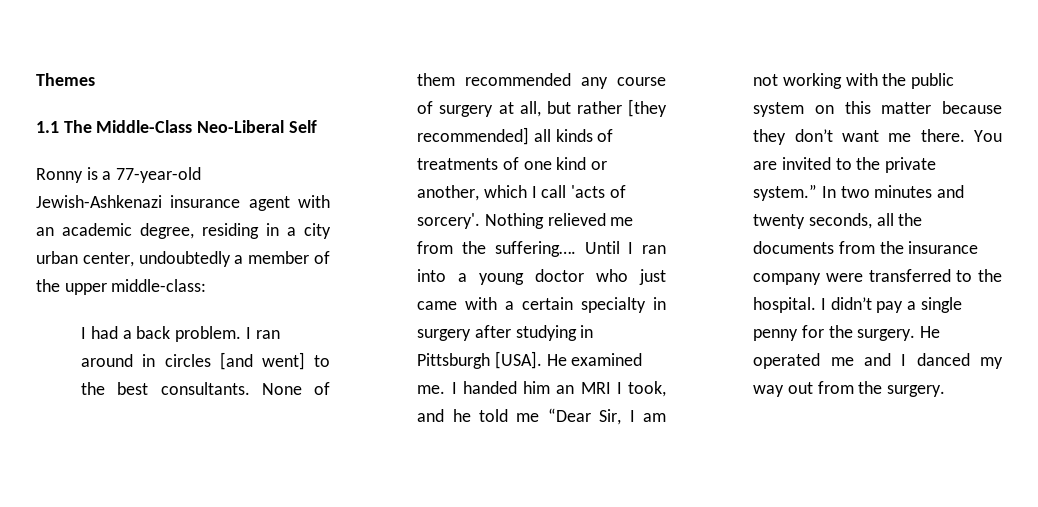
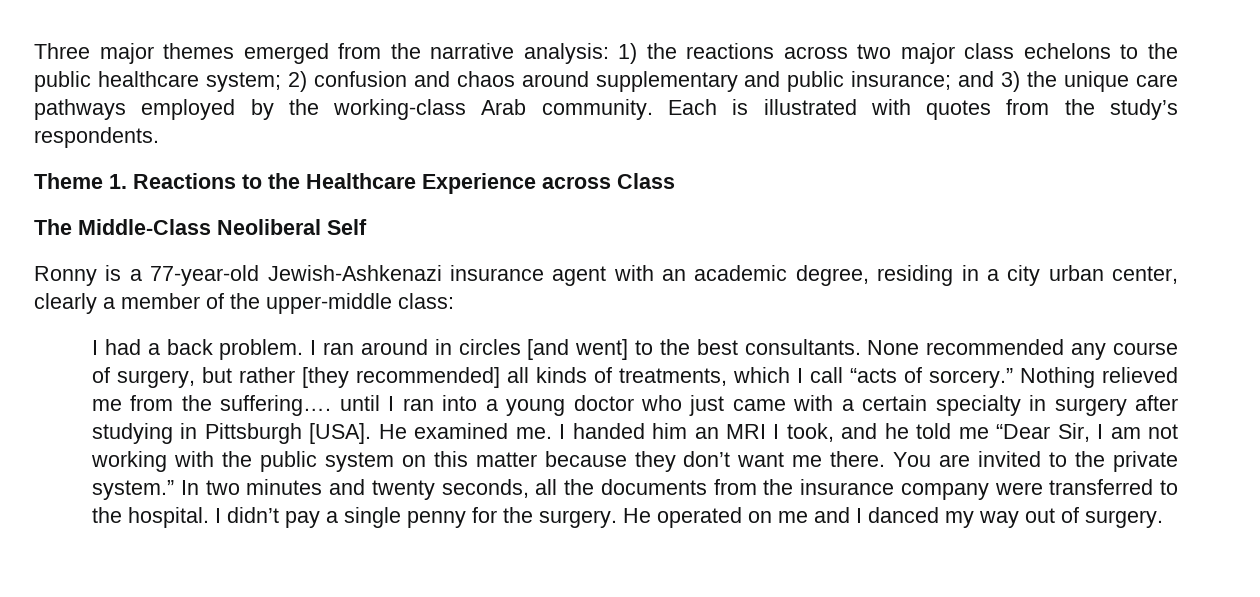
[36,73,95,86] [36,121,59,133] Themes // 1.1 -> [34,43,1178,64] [34,71,1178,92] [34,99,1179,120] [34,127,159,148] [34,173,675,194] Three major themes emerged from the narrative analysis: 1) the reactions across two major class echelons to the public healthcare system; 2) confusion and chaos around supplementary and public insurance; and 3) the unique care pathways employed by the working-class Arab community. Each is illustrated with quotes from the study’s respondents. // Theme 1. Reactions to the Healthcare Experience across Class //
[197,120,285,133] Neo-Liberal -> [217,219,321,235] Neoliberal
[138,251,231,267] undoubtedly -> [34,293,97,314] clearly
[64,279,207,295] upper middle-class: -> [266,293,454,314] upper-middle class:
[313,382,330,395] [417,73,456,86] of them -> (920, 347) none
[439,101,541,117] surgery at all, -> [117,370,196,388] surgery,
[417,157,608,170] [417,185,626,201] [417,213,481,229] treatments of one kind or another, which I call 'acts of sorcery'. -> [619,367,1014,388] treatments, which I call “acts of sorcery.”
[584,241,620,254] Until -> [339,395,380,411] until
(821, 361) none -> [748,511,773,523] on
[817,381,883,394] from the -> [1061,507,1080,523] of

